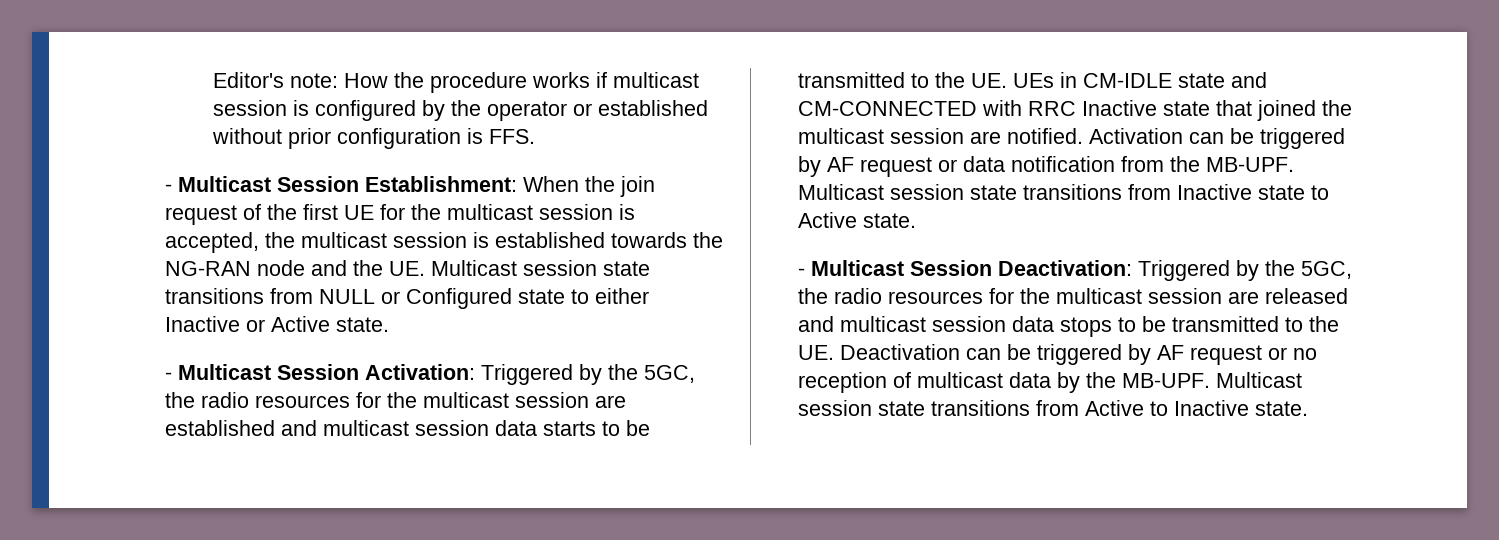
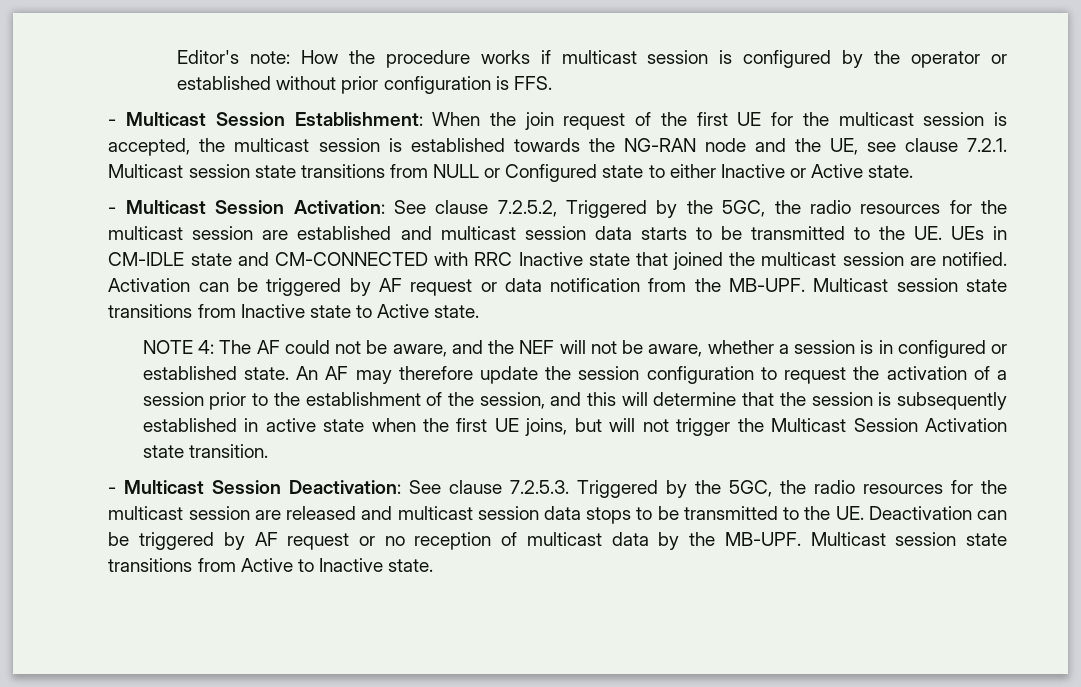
[389,261,426,276] UE. -> [829,138,1007,155] UE, see clause 7.2.1.
(476, 372) none -> [393,200,557,217] See clause 7.2.5.2,
(917, 220) none -> [142,340,1008,358] [142,366,1008,384] [142,392,1007,410] [142,418,1007,436] [142,444,268,458] // NOTE 4: The AF could not be aware, and the NEF will not be aware, whether a session is in configured or established state. An AF may therefore update the session configuration to request the activation of a session prior to the establishment of the session, and this will determine that the session is subsequently established in active state when the first UE joins, but will not trigger the Multicast Session Activation state transition.
(1133, 268) none -> [409,480,570,494] See clause 7.2.5.3.

